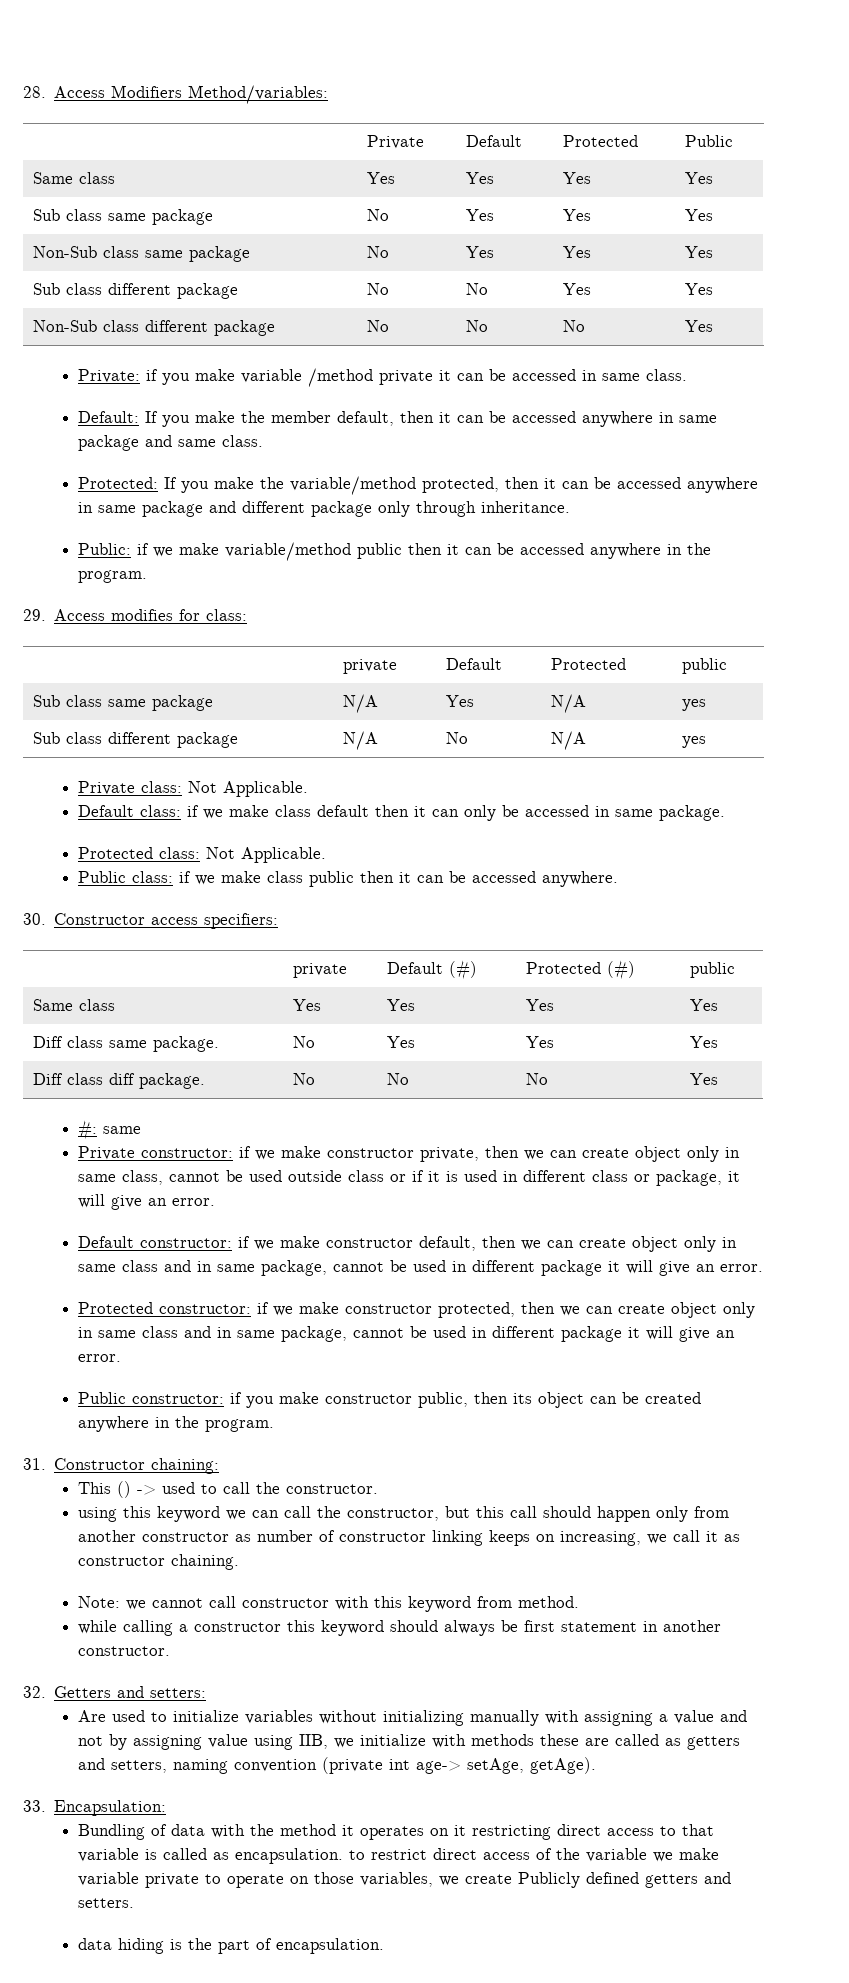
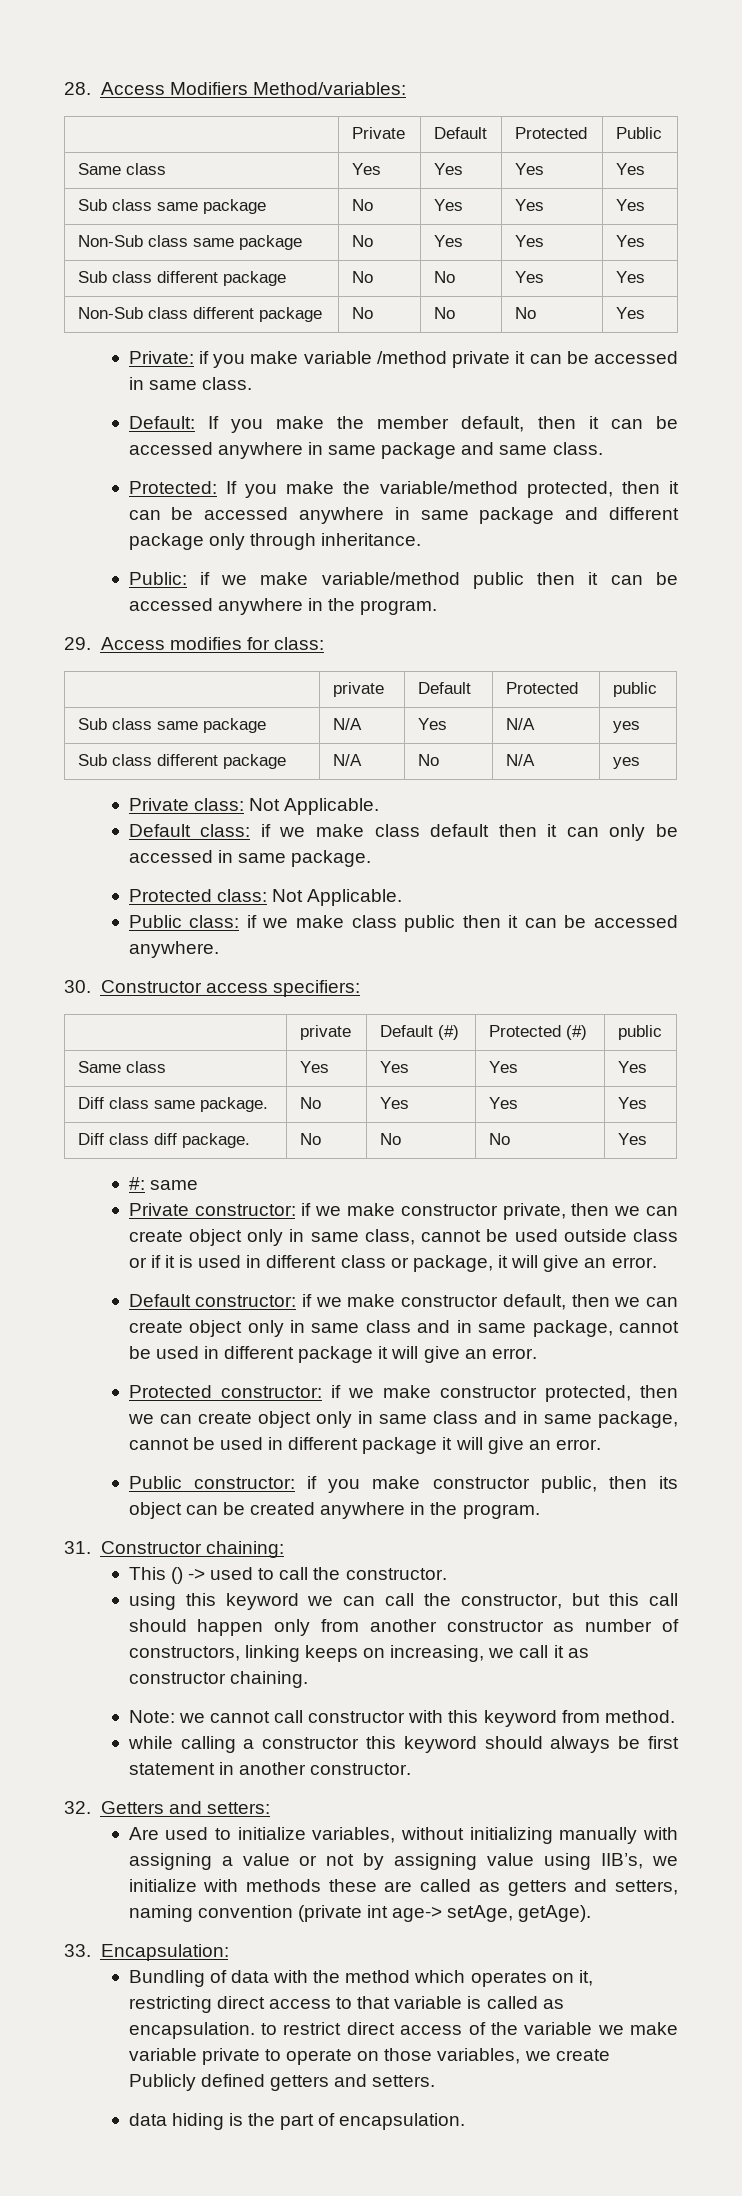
[338,1532,426,1542] constructor -> [128,1646,240,1661] constructors,
[244,1710,313,1724] variables -> [312,1827,396,1843] variables,
[719,1710,747,1722] and -> [299,1855,318,1866] or
[298,1734,328,1749] IIB, -> [601,1853,644,1869] IIB’s,
[341,1825,354,1836] it -> [414,1970,466,1983] which
[453,1825,466,1836] it -> [578,1970,593,1986] it,

